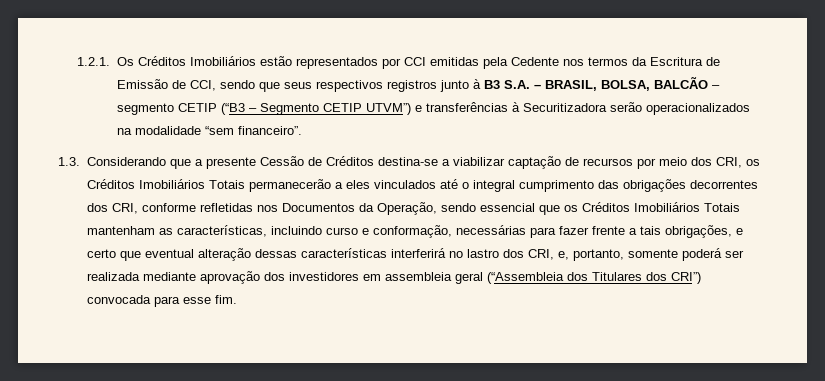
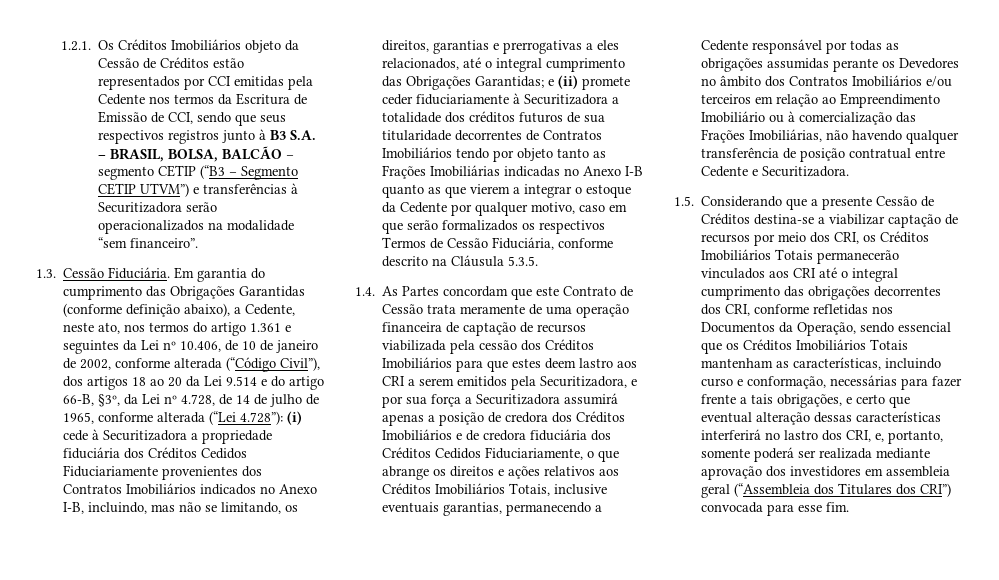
(256, 61) none -> [245,40,300,53] [98,57,210,69] objeto da Cessão de Créditos
(80, 161) none -> [63,267,266,282] [63,286,306,300] [63,303,296,317] [63,322,292,336] [63,340,319,354] [63,357,321,372] [63,376,325,390] [63,394,320,407] [63,411,303,425] [63,429,273,444] [63,447,248,459] [63,465,263,480] [63,483,318,495] [63,502,299,514] [382,40,620,54] [382,57,626,72] [382,75,631,90] [382,93,620,105] [382,111,606,123] [382,130,603,141] [382,147,607,162] [382,165,644,179] [382,184,632,198] [382,202,628,216] [382,220,606,234] [382,237,614,250] [382,255,539,267] [355,286,634,300] [382,304,630,318] [382,322,587,336] [382,339,595,354] [382,357,638,372] [382,376,638,390] [382,393,619,408] [382,411,626,426] [382,429,612,441] [382,447,620,462] [382,466,620,480] [382,483,608,496] [382,502,603,516] [701,39,900,54] [701,58,960,72] [701,75,953,87] [701,93,941,108] [701,111,917,125] [701,129,960,144] [701,147,946,162] [701,166,850,177] [674,196,694,206] Cessão Fiduciária. Em garantia do cumprimento das Obrigações Garantidas (conforme definição abaixo), a Cedente, neste ato, nos termos do artigo 1.361 e seguintes da Lei nº 10.406, de 10 de janeiro de 2002, conforme alterada (“Código Civil”), dos artigos 18 ao 20 da Lei 9.514 e do artigo 66-B, §3º, da Lei nº 4.728, de 14 de julho de 1965, conforme alterada (“Lei 4.728”): (i) cede à Securitizadora a propriedade fiduciária dos Créditos Cedidos Fiduciariamente provenientes dos Contratos Imobiliários indicados no Anexo I-B, incluindo, mas não se limitando, os direitos, garantias e prerrogativas a eles relacionados, até o integral cumprimento das Obrigações Garantidas; e (ii) promete ceder fiduciariamente à Securitizadora a totalidade dos créditos futuros de sua titularidade decorrentes de Contratos Imobiliários tendo por objeto tanto as Frações Imobiliárias indicadas no Anexo I-B quanto as que vierem a integrar o estoque da Cedente por qualquer motivo, caso em que serão formalizados os respectivos Termos de Cessão Fiduciária, conforme descrito na Cláusula 5.3.5. // 1.4. As Partes concordam que este Contrato de Cessão trata meramente de uma operação financeira de captação de recursos viabilizada pela cessão dos Créditos Imobiliários para que estes deem lastro aos CRI a serem emitidos pela Securitizadora, e por sua força a Securitizadora assumirá apenas a posição de credora dos Créditos Imobiliários e de credora fiduciária dos Créditos Cedidos Fiduciariamente, o que abrange os direitos e ações relativos aos Créditos Imobiliários Totais, inclusive eventuais garantias, permanecendo a Cedente responsável por todas as obrigações assumidas perante os Devedores no âmbito dos Contratos Imobiliários e/ou terceiros em relação ao Empreendimento Imobiliário ou à comercialização das Frações Imobiliárias, não havendo qualquer transferência de posição contratual entre Cedente e Securitizadora. // 1.5.
[334,180,436,189] a eles vinculados -> [701,268,817,279] vinculados aos CRI

